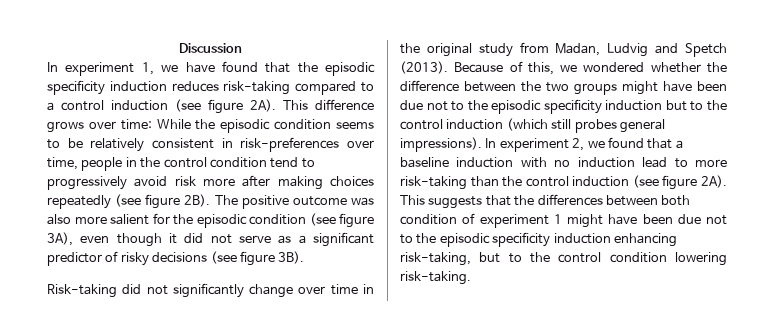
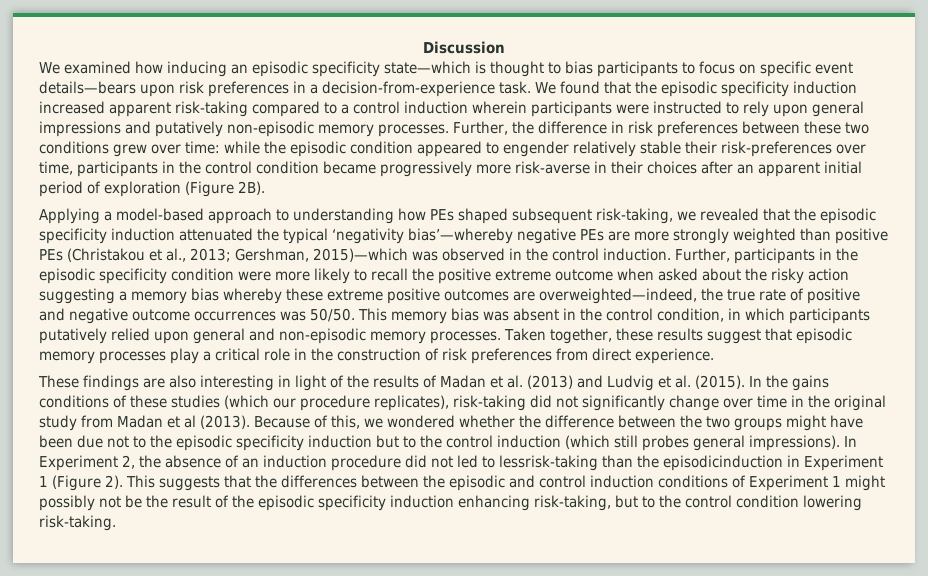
[47,62,215,76] In experiment 1, we have -> [39,61,853,77] [39,81,556,97] We examined how inducing an episodic specificity state—which is thought to bias participants to focus on specific event details—bears upon risk preferences in a decision-from-experience task. We
[171,81,219,92] reduces -> [39,101,171,117] increased apparent
[175,99,374,114] [47,121,84,133] (see figure 2A). This difference grows -> [472,101,864,117] [39,121,869,137] [39,141,147,157] wherein participants were instructed to rely upon general impressions and putatively non-episodic memory processes. Further, the difference in risk preferences between these two conditions grew
[156,119,374,133] [47,138,233,152] While the episodic condition seems to be relatively consistent in -> [224,141,717,157] while the episodic condition appeared to engender relatively stable their
[81,157,123,171] people -> [77,161,158,177] participants
[270,157,315,168] [47,175,374,190] [47,194,374,209] [47,213,374,228] [47,232,375,247] [47,251,305,266] [47,284,117,298] tend to progressively avoid risk more after making choices repeatedly (see figure 2B). The positive outcome was also more salient for the episodic condition (see figure 3A), even though it did not serve as a significant predictor of risky decisions (see figure 3B). // Risk-taking -> [323,161,862,177] [39,181,265,197] [39,208,876,224] [39,228,888,244] [39,248,858,264] [39,268,849,284] [39,288,860,304] [39,308,870,324] [39,328,852,344] [39,348,714,364] [38,375,829,391] [39,395,526,411] became progressively more risk-averse in their choices after an apparent initial period of exploration (Figure 2B). // Applying a model-based approach to understanding how PEs shaped subsequent risk-taking, we revealed that the episodic specificity induction attenuated the typical ‘negativity bias’—whereby negative PEs are more strongly weighted than positive PEs (Christakou et al., 2013; Gershman, 2015)—which was observed in the control induction. Further, participants in the episodic specificity condition were more likely to recall the positive extreme outcome when asked about the risky action suggesting a memory bias whereby these extreme positive outcomes are overweighted—indeed, the true rate of positive and negative outcome occurrences was 50/50. This memory bias was absent in the control condition, in which participants putatively relied upon general and non-episodic memory processes. Taken together, these results suggest that episodic memory processes play a critical role in the construction of risk preferences from direct experience. // These findings are also interesting in light of the results of Madan et al. (2013) and Ludvig et al. (2015). In the gains conditions of these studies (which our procedure replicates), risk-taking
[555,43,727,57] Madan, Ludvig and Spetch -> [117,415,196,428] Madan et al
[499,137,683,152] [400,157,727,168] [400,175,727,190] experiment 2, we found that a baseline induction with no induction lead to more risk-taking than the control induction (see figure 2A). -> [39,455,883,471] [39,475,123,491] Experiment 2, the absence of an induction procedure did not led to lessrisk-taking than the episodicinduction in Experiment 1 (Figure 2).
[661,195,691,206] [400,213,727,228] [400,234,413,244] both condition of experiment 1 might have been due not to -> [422,475,885,491] [39,495,229,511] the episodic and control induction conditions of Experiment 1 might possibly not be the result of

